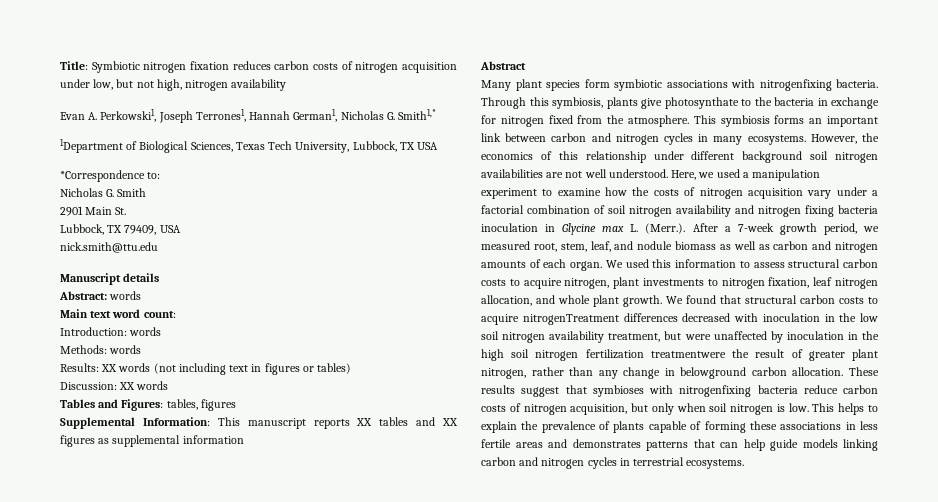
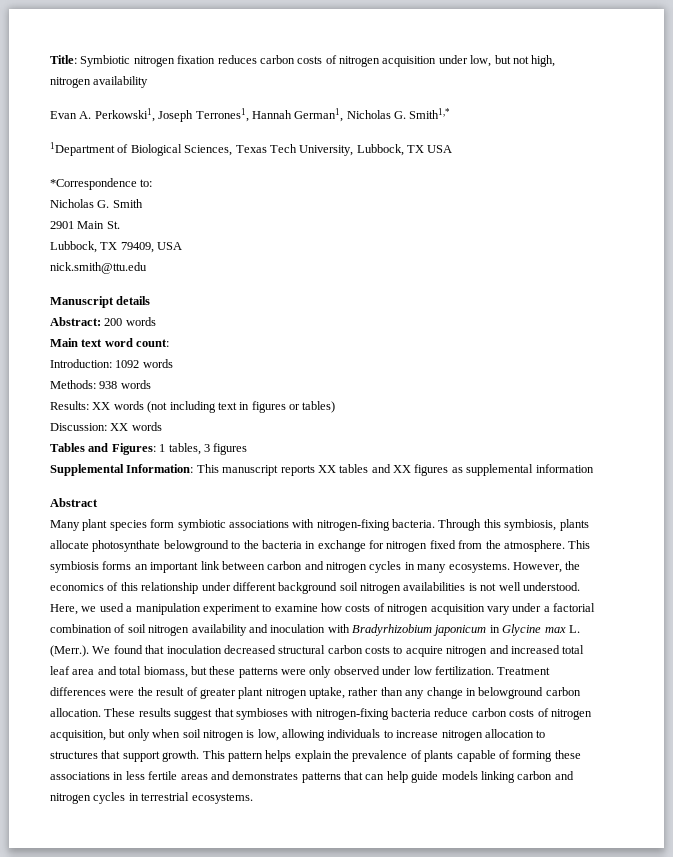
(107, 295) none -> [104,318,123,326] 200
(127, 331) none -> [115,360,140,368] 1092
(107, 349) none -> [99,381,118,389] 938
[166,399,198,410] tables, -> [159,443,210,455] 1 tables, 3
[759,79,832,91] nitrogenfixing -> [316,519,390,531] nitrogen-fixing
[641,97,739,109] give photosynthate -> [50,540,229,552] allocate photosynthate belowground
[546,172,564,178] are -> [468,583,477,591] is
[632,187,650,196] the -> (342, 607) none
[758,205,878,217] [481,223,538,232] nitrogen fixing bacteria inoculation -> [270,624,487,636] inoculation with Bradyrhizobium japonicum
[692,223,879,235] [481,241,878,253] [481,259,878,271] [481,277,878,289] [481,295,878,307] [481,313,878,325] [481,331,879,343] [481,349,726,361] After a 7-week growth period, we measured root, stem, leaf, and nodule biomass as well as carbon and nitrogen amounts of each organ. We used this information to assess structural carbon costs to acquire nitrogen, plant investments to nitrogen fixation, leaf nitrogen allocation, and whole plant growth. We found that structural carbon costs to acquire nitrogenTreatment differences decreased with inoculation in the low soil nitrogen availability treatment, but were unaffected by inoculation in the high soil nitrogen fertilization treatmentwere -> [92,645,585,657] [50,666,551,678] [50,687,135,696] We found that inoculation decreased structural carbon costs to acquire nitrogen and increased total leaf area and total biomass, but these patterns were only observed under low fertilization. Treatment differences were
[481,368,526,379] nitrogen, -> [265,687,345,699] nitrogen uptake,
[679,385,752,397] nitrogenfixing -> [315,708,389,720] nitrogen-fixing
[788,403,878,415] low. This helps to -> [257,729,546,741] [50,750,292,762] low, allowing individuals to increase nitrogen allocation to structures that support growth. This pattern helps

